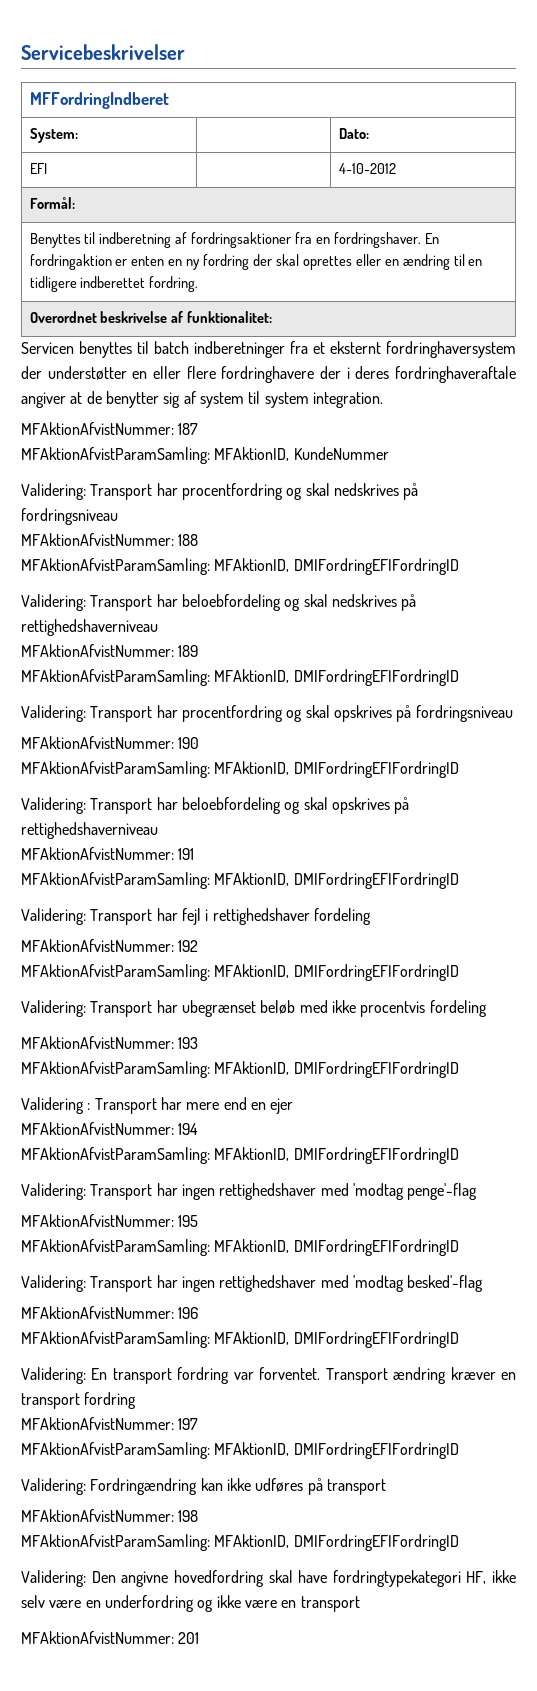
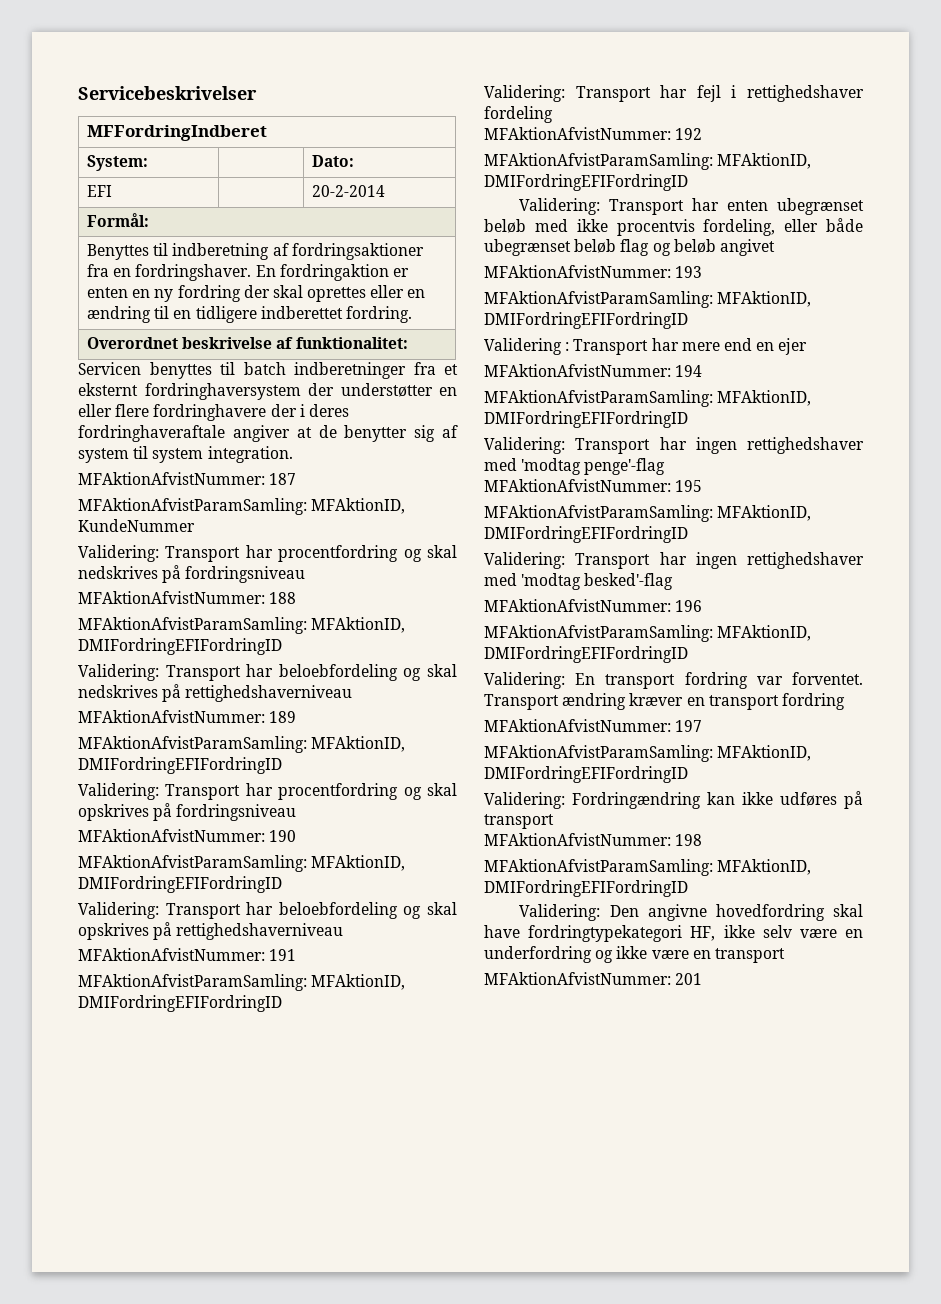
[338,163,396,174] 4-10-2012 -> [311,185,385,197] 20-2-2014
(178, 1006) none -> [727,200,769,211] enten
[429,1000,487,1017] fordeling -> [703,218,863,236] [484,239,775,256] fordeling, eller både ubegrænset beløb flag og beløb angivet

